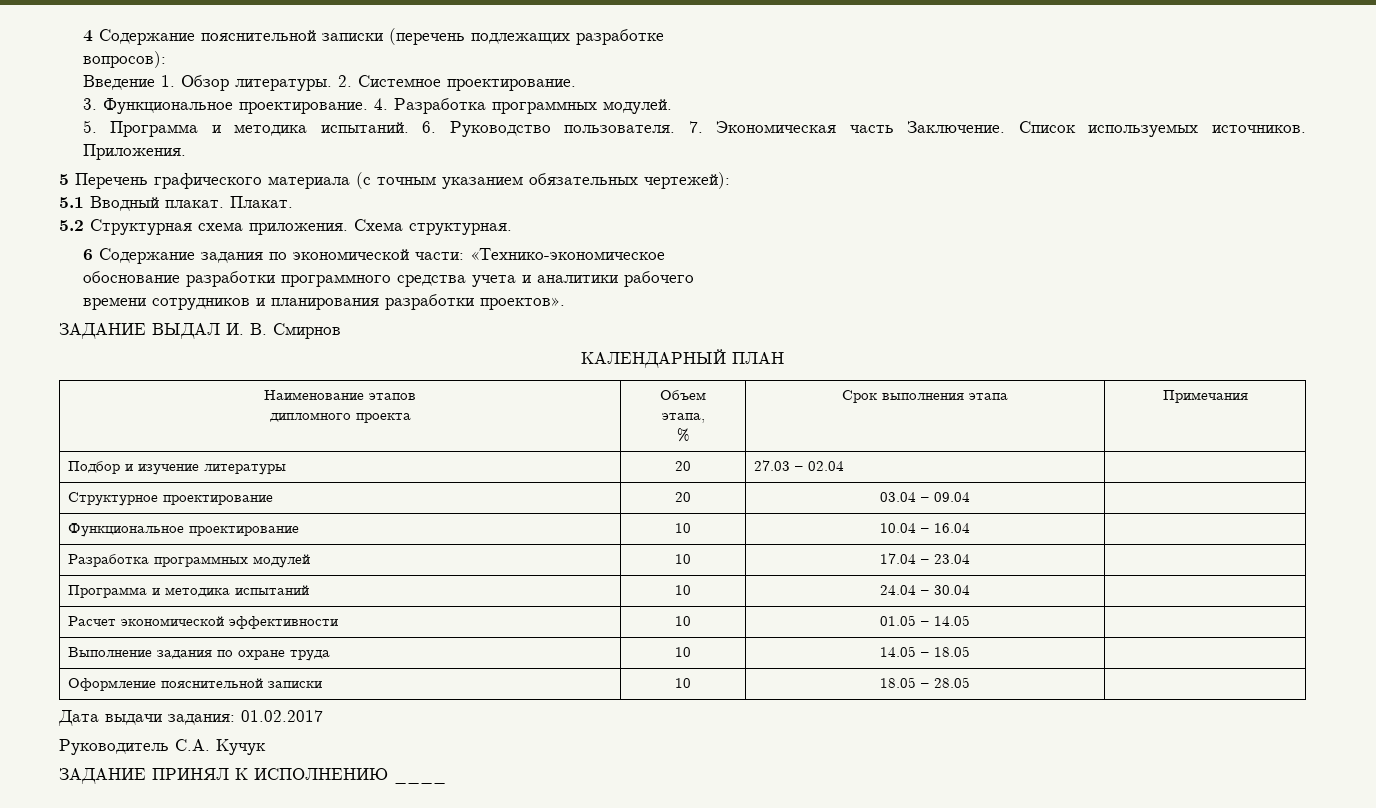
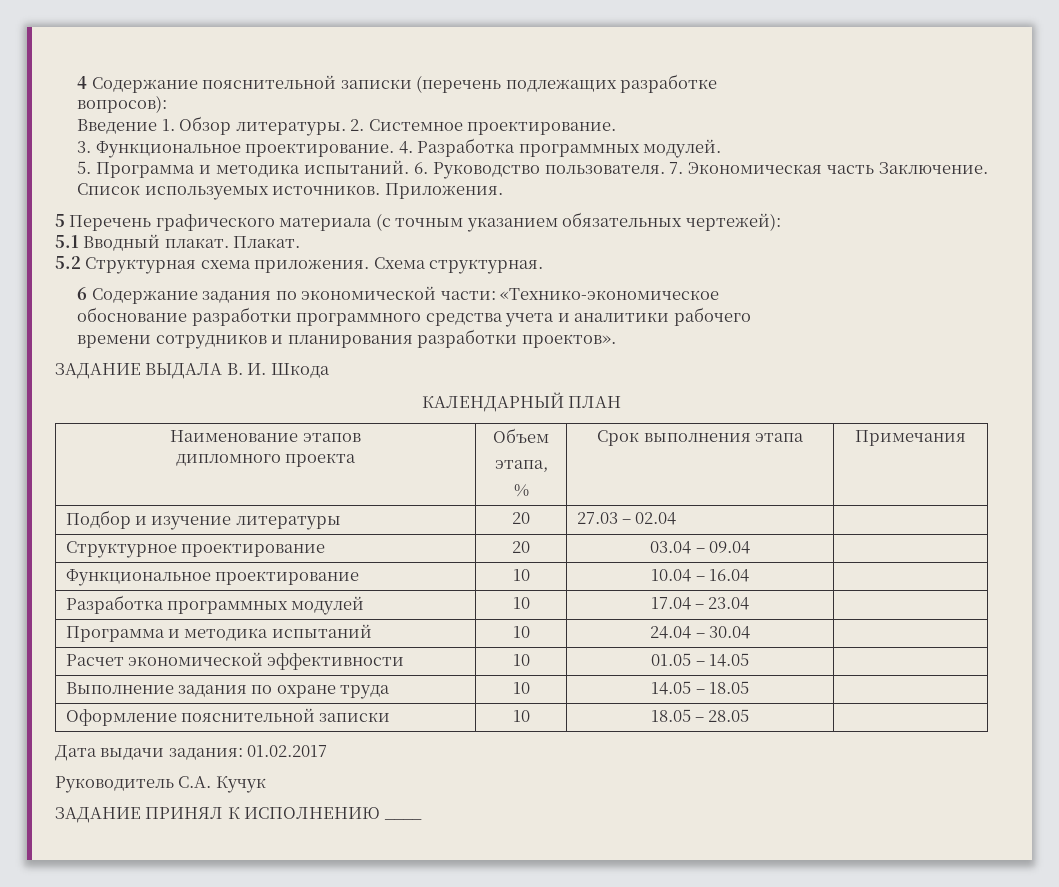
[152,323,341,339] ВЫДАЛ И. В. Смирнов -> [145,363,330,379] ВЫДАЛА В. И. Шкода

